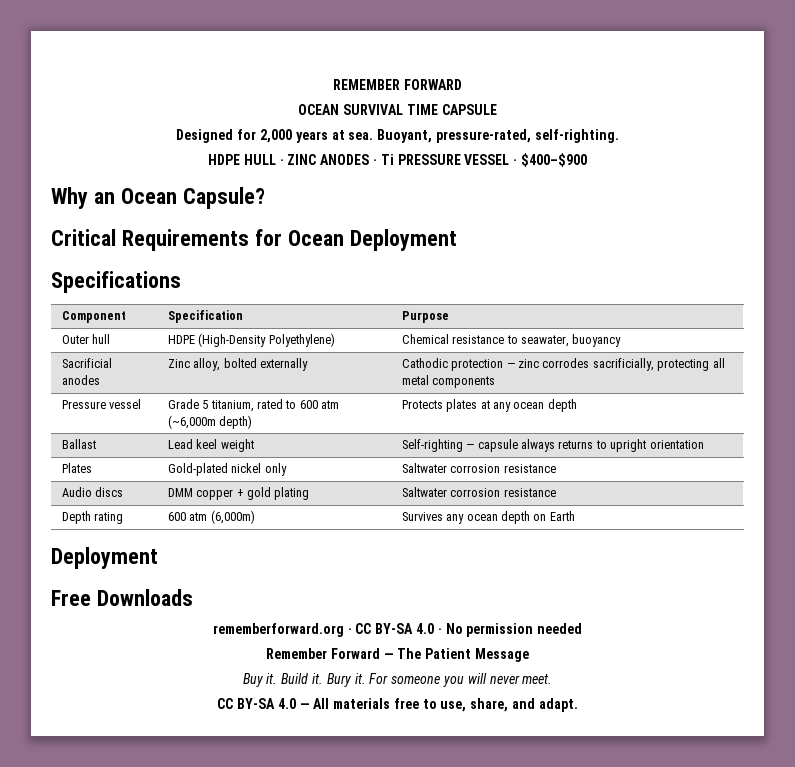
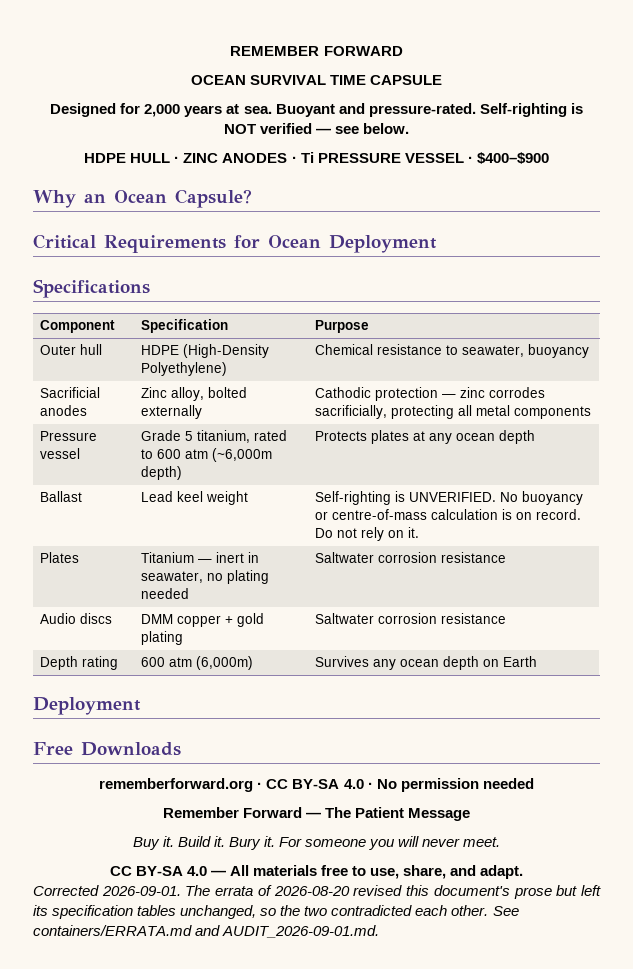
[377,129,619,143] Buoyant, pressure-rated, self-righting. -> [275,103,583,117] [223,123,410,134] Buoyant and pressure-rated. Self-righting is NOT verified — see below.
[466,439,704,452] [61,463,92,473] [167,463,287,476] — capsule always returns to upright orientation // Plates | Gold-plated nickel only -> [395,491,584,505] [315,509,582,520] [315,527,420,541] [40,552,80,563] [141,552,260,563] [141,570,270,584] [141,588,190,599] is UNVERIFIED. No buoyancy or centre-of-mass calculation is on record. Do not rely on it. // Plates | Titanium — inert in seawater, no plating needed
(578, 705) none -> [33,885,602,899] [33,905,519,919] [33,925,380,938] // Corrected 2026-09-01. The errata of 2026-08-20 revised this document's prose but left its specification tables unchanged, so the two contradicted each other. See containers/ERRATA.md and AUDIT_2026-09-01.md.

